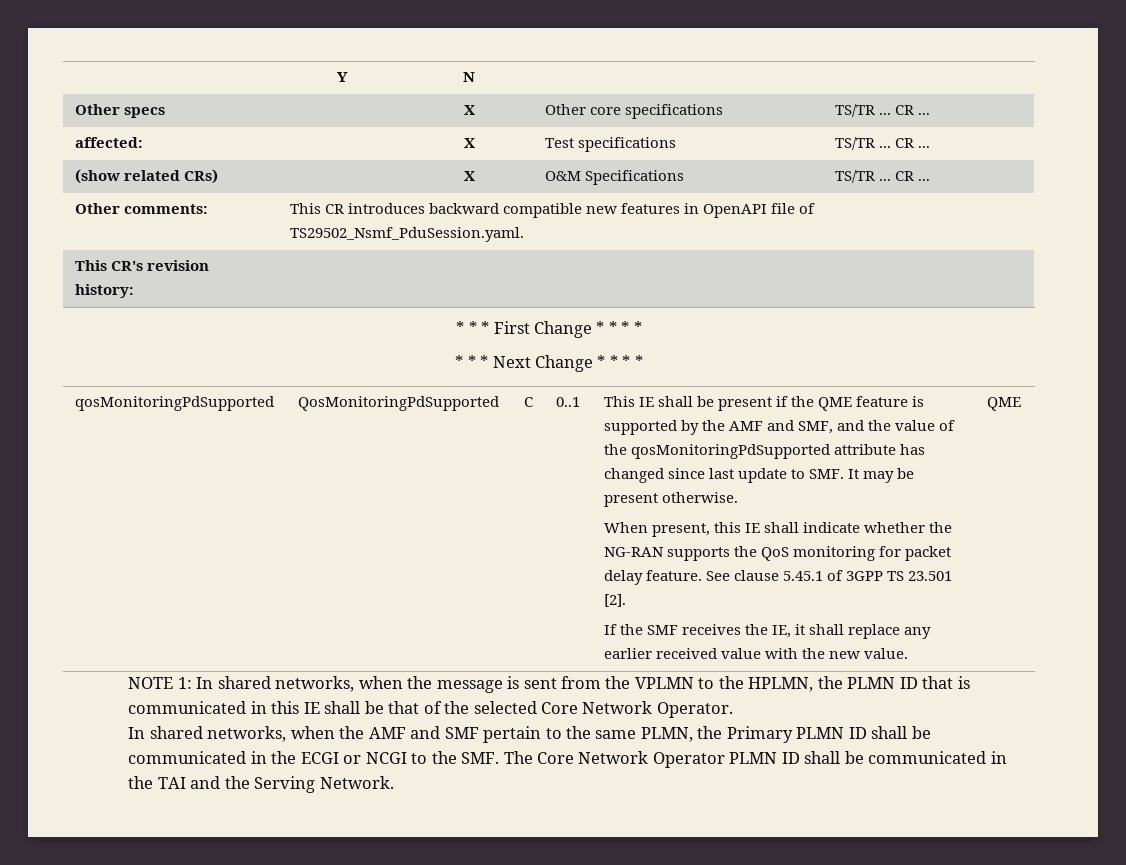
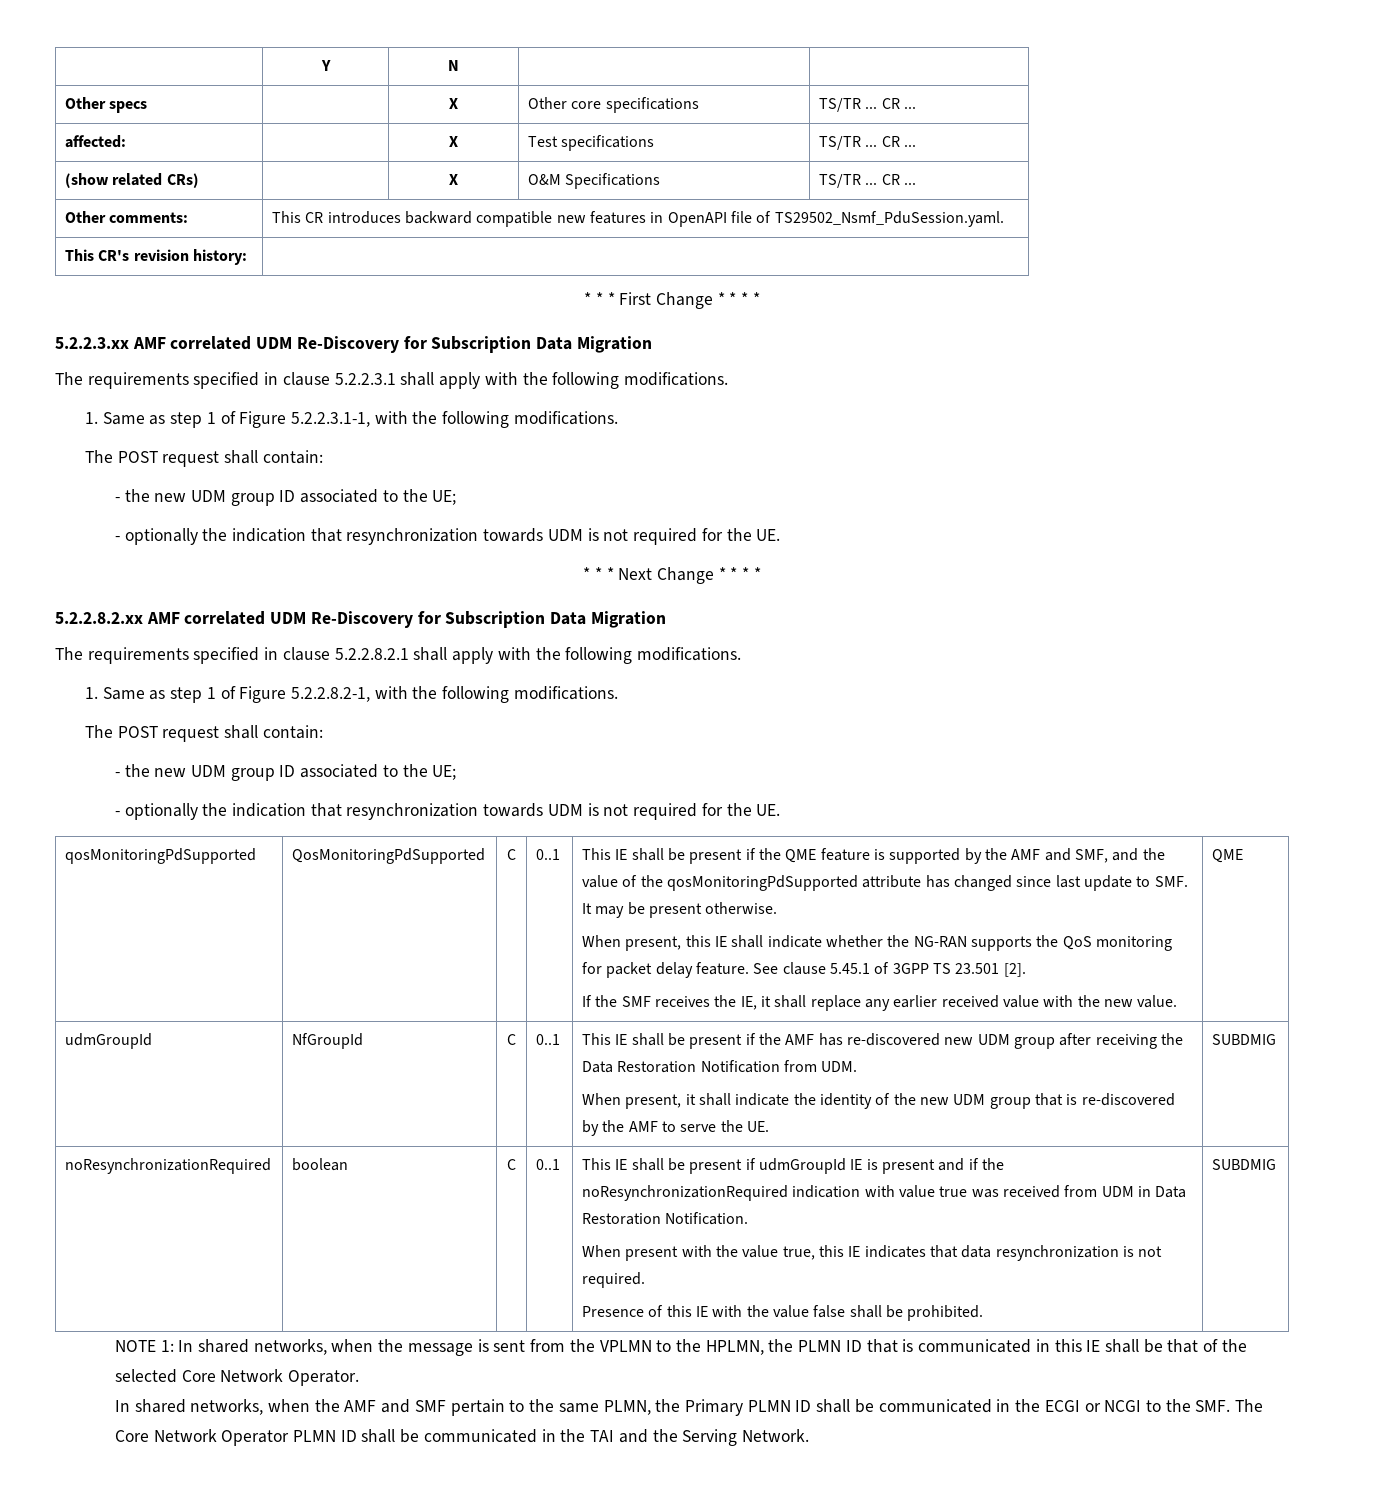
(642, 327) none -> [55,336,652,353] [55,372,728,389] [84,411,618,428] [84,450,323,467] [114,489,457,506] [114,528,781,545] // 5.2.2.3.xx AMF correlated UDM Re-Discovery for Subscription Data Migration // The requirements specified in clause 5.2.2.3.1 shall apply with the following modifications. // 1. Same as step 1 of Figure 5.2.2.3.1-1, with the following modifications. // The POST request shall contain: // - the new UDM group ID associated to the UE; // - optionally the indication that resynchronization towards UDM is not required for the UE.
(643, 361) none -> [55,611,666,628] [55,647,741,664] [84,686,618,703] [84,725,323,742] [114,764,457,781] [114,803,781,820] // 5.2.2.8.2.xx AMF correlated UDM Re-Discovery for Subscription Data Migration // The requirements specified in clause 5.2.2.8.2.1 shall apply with the following modifications. // 1. Same as step 1 of Figure 5.2.2.8.2-1, with the following modifications. // The POST request shall contain: // - the new UDM group ID associated to the UE; // - optionally the indication that resynchronization towards UDM is not required for the UE.
(1021, 404) none -> [65,1033,153,1049] [292,1033,364,1049] [507,1034,516,1045] [536,1034,561,1045] [582,1033,1183,1049] [582,1060,858,1073] [582,1093,1175,1109] [582,1120,770,1136] [1212,1034,1277,1045] [65,1158,272,1174] [292,1158,349,1171] [507,1159,516,1170] [536,1159,561,1170] [582,1158,1004,1174] [582,1185,1187,1201] [582,1212,749,1225] [582,1245,1163,1261] [582,1272,646,1288] [582,1305,984,1321] [1212,1159,1277,1170] // udmGroupId | NfGroupId | C | 0..1 | This IE shall be present if the AMF has re-discovered new UDM group after receiving the Data Restoration Notification from UDM. // When present, it shall indicate the identity of the new UDM group that is re-discovered by the AMF to serve the UE. | SUBDMIG // noResynchronizationRequired | boolean | C | 0..1 | This IE shall be present if udmGroupId IE is present and if the noResynchronizationRequired indication with value true was received from UDM in Data Restoration Notification. // When present with the value true, this IE indicates that data resynchronization is not required. // Presence of this IE with the value false shall be prohibited. | SUBDMIG

